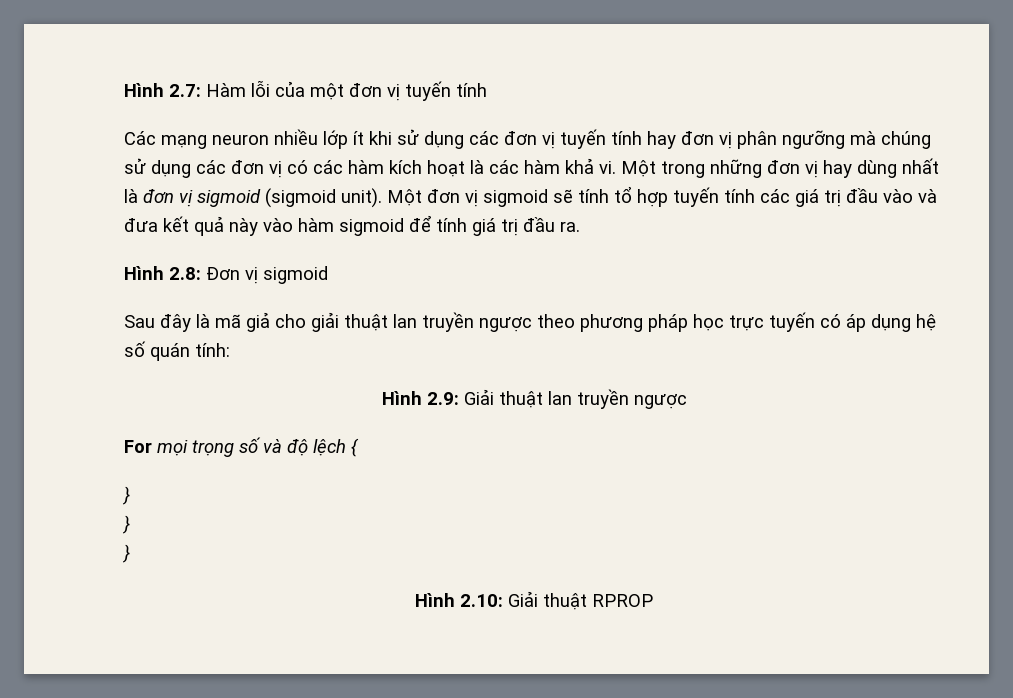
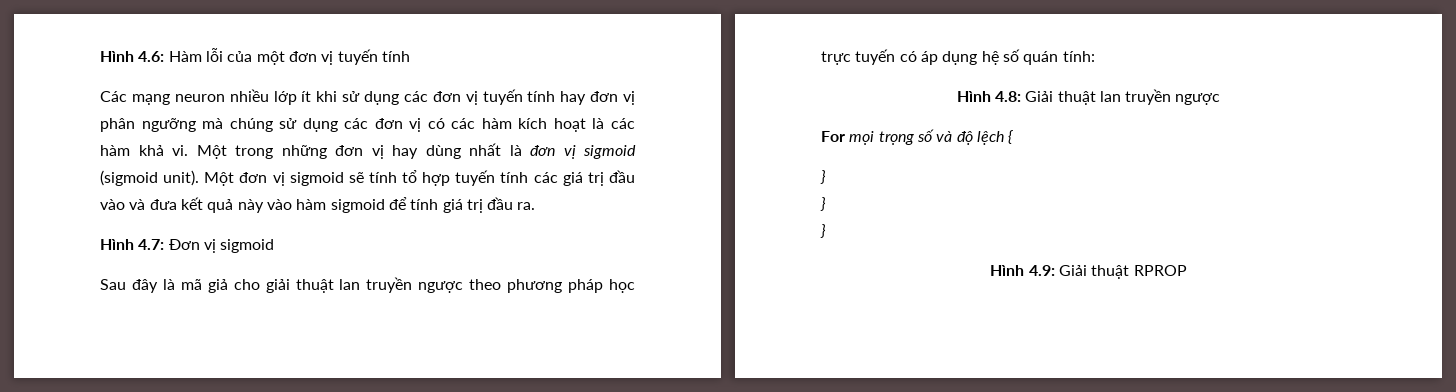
[124,83,201,97] Hình 2.7: -> [100,51,165,62] Hình 4.6:
[169,267,201,280] 2.8: -> [138,239,165,250] 4.7:
[426,392,459,405] 2.9: -> [994,91,1021,102] 4.8:
[460,594,503,607] 2.10: -> [1028,265,1055,276] 4.9:

